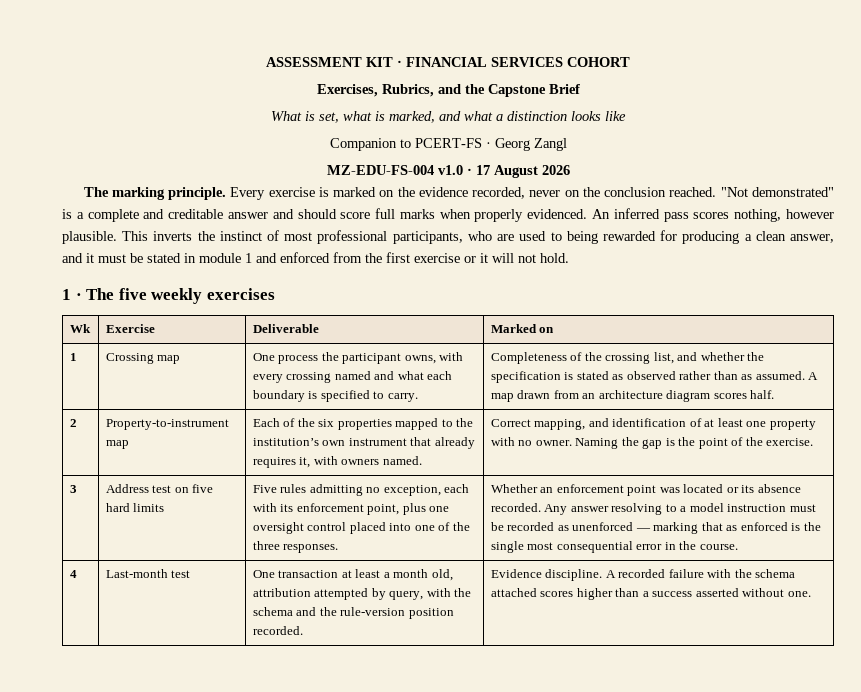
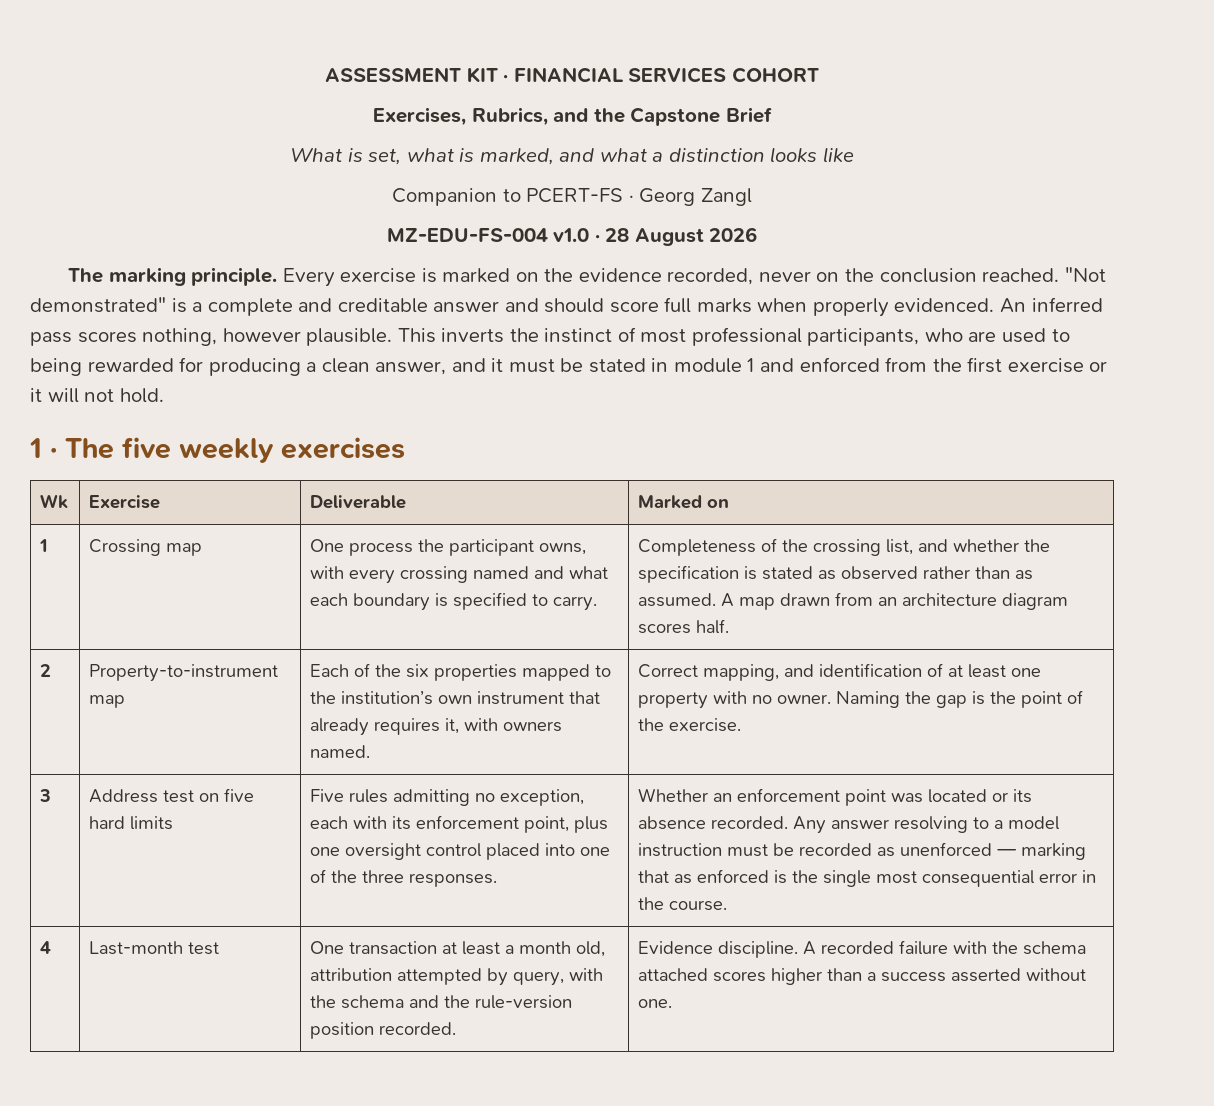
[475,165,490,175] 17 -> [605,228,630,242] 28

